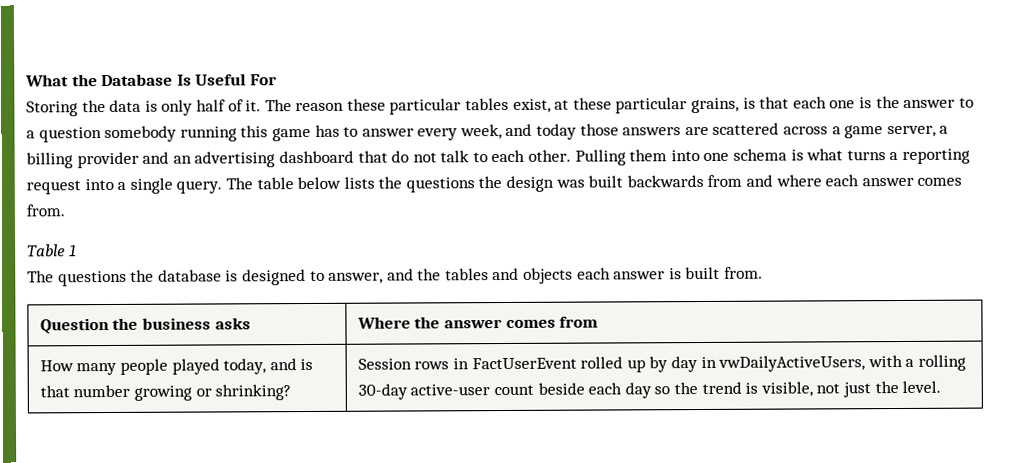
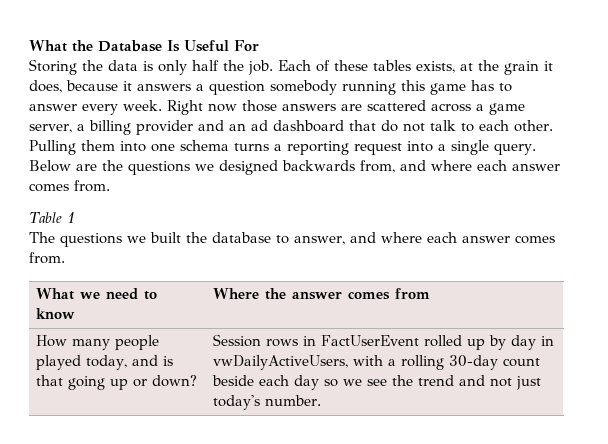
[227,95,974,115] of it. The reason these particular tables exist, at these particular grains, is that each one is the answer to -> [223,60,553,75] [29,80,191,93] the job. Each of these tables exists, at the grain it does, because it answers
[459,123,578,140] week, and today -> [123,100,237,115] week. Right now
[194,151,276,168] advertising -> [251,120,268,131] ad
[790,148,844,161] is what -> (229, 145) none
[225,174,743,193] The table below lists the questions the design was built backwards from -> [29,160,395,175] Below are the questions we designed backwards from,
[130,266,764,286] [39,317,251,335] the database is designed to answer, and the tables and objects each answer is built from. // Question the business asks -> [127,232,555,245] [29,252,65,264] [36,288,158,300] [36,308,76,319] we built the database to answer, and where each answer comes from. // What we need to know
[73,384,292,401] number growing or shrinking? -> [68,375,198,390] going up or down?
[410,384,491,396] active-user -> (499, 362) none
[674,380,942,398] the trend is visible, not just the level. -> [343,375,542,390] [213,395,322,410] we see the trend and not just today's number.

